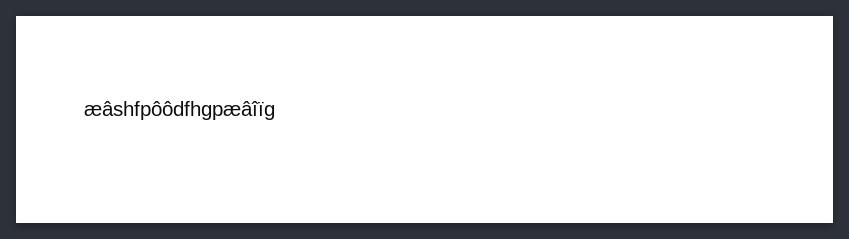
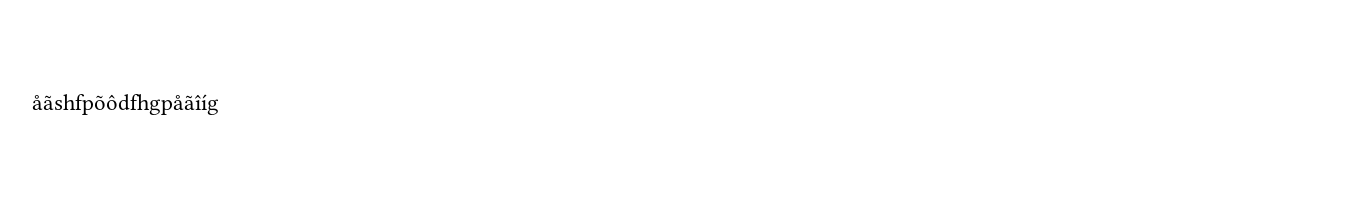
[84,101,275,120] æâshfpôôdfhgpæâîïg -> [32,94,219,115] åãshfpõôdfhgpåãîíg

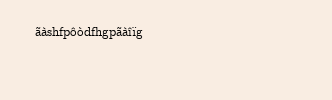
[32,94,219,115] åãshfpõôdfhgpåãîíg -> [35,26,143,39] ãàshfpôòdfhgpãàîïg

